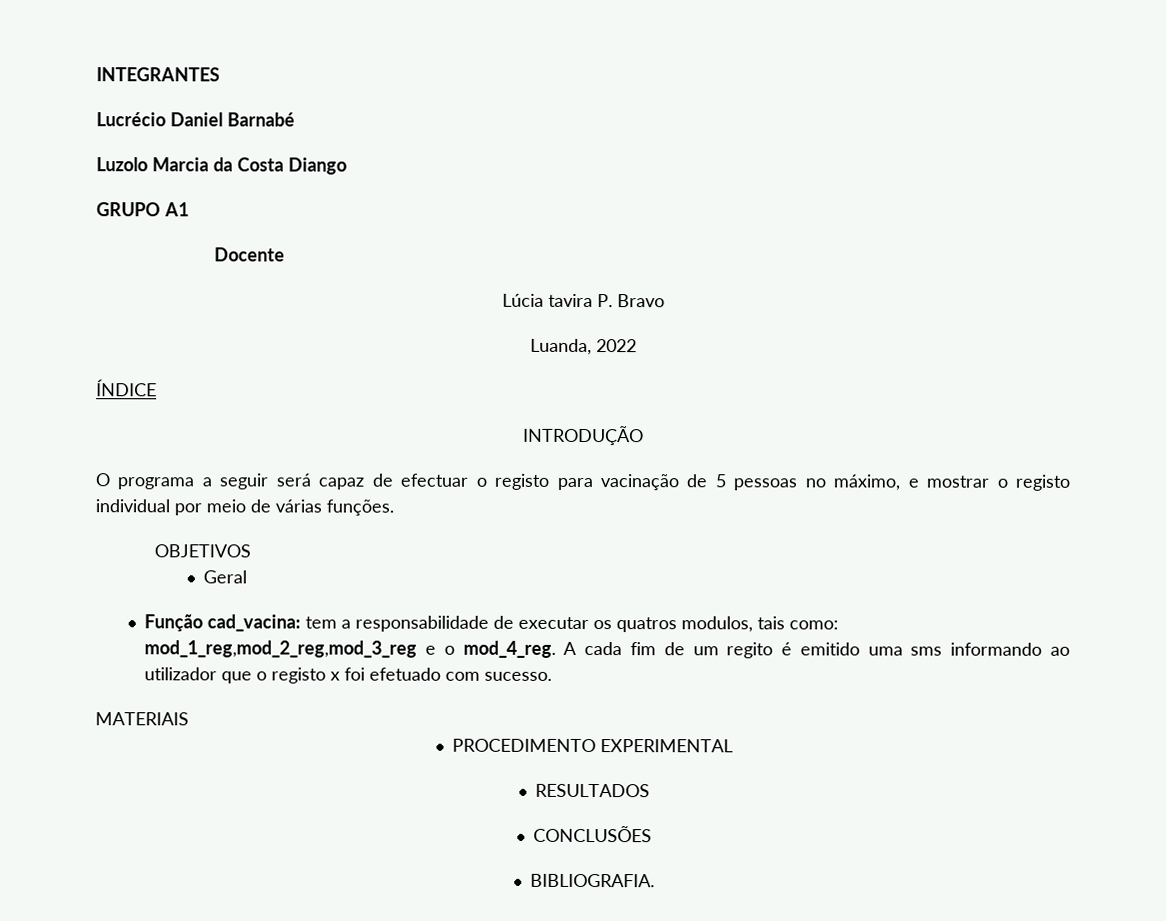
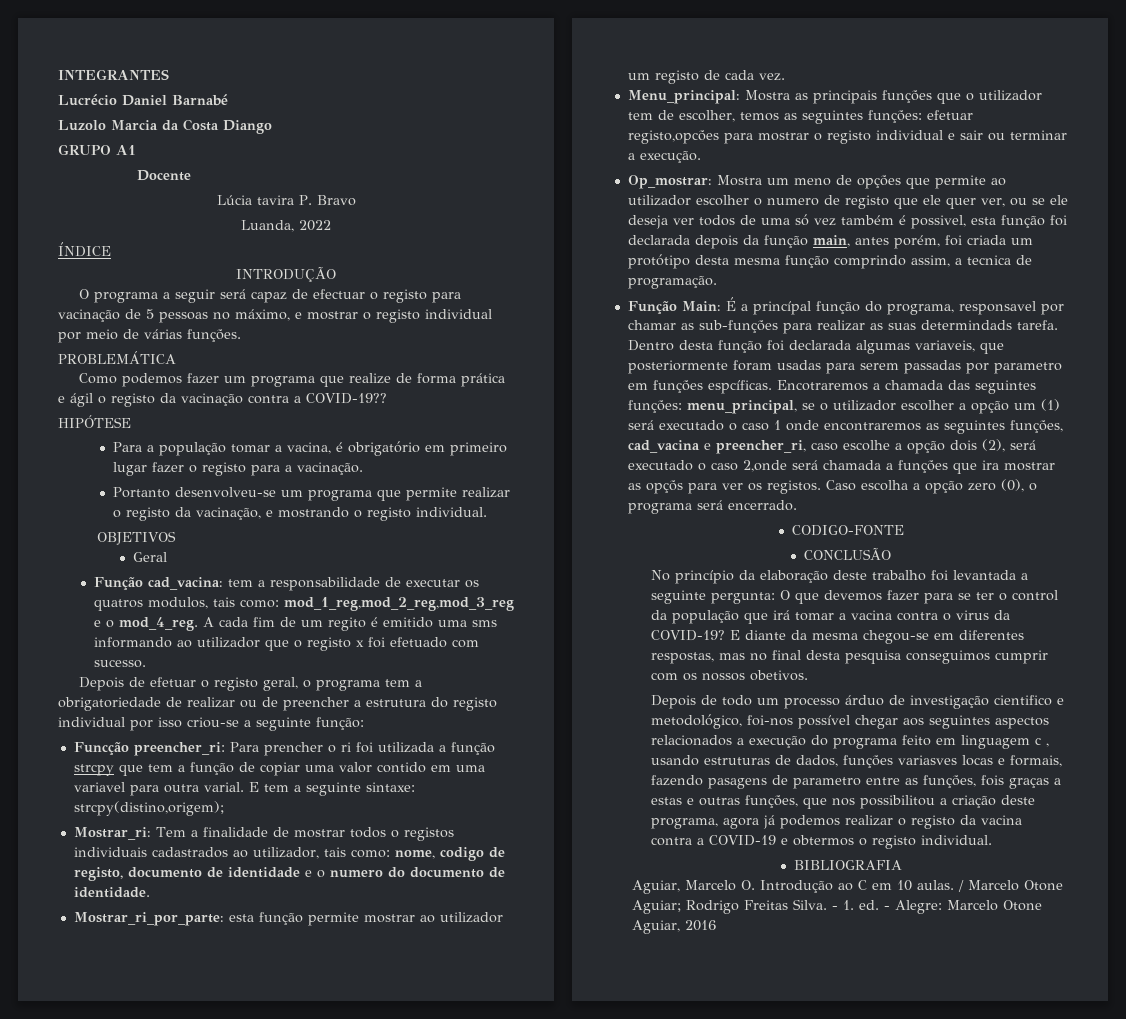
(394, 507) none -> [58,351,176,364] [78,373,505,387] [58,393,387,407] [58,415,131,428] [113,441,508,456] [113,462,364,476] [113,487,511,501] [113,507,488,521] // PROBLEMÁTICA // Como podemos fazer um programa que realize de forma prática e ágil o registo da vacinação contra a COVID-19?? // HIPÓTESE // Para a população tomar a vacina, é obrigatório em primeiro lugar fazer o registo para a vacinação. // Portanto desenvolveu-se um programa que permite realizar o registo da vacinação, e mostrando o registo individual.
[95,712,189,726] [451,738,733,753] [534,783,650,798] [532,825,652,843] [529,873,655,888] MATERIAIS // PROCEDIMENTO EXPERIMENTAL // RESULTADOS // CONCLUSÕES // BIBLIOGRAFIA. -> [78,677,422,691] [58,697,497,711] [58,717,364,731] [73,742,495,756] [73,762,485,776] [73,782,415,796] [73,801,224,816] [73,827,454,841] [73,847,505,861] [73,867,505,881] [73,887,150,898] [73,912,503,926] [627,70,785,84] [627,90,1042,104] [627,110,973,124] [627,130,1067,144] [627,151,701,163] [627,175,1006,189] [627,195,1068,209] [627,214,1067,229] [627,235,1033,249] [627,254,1032,269] [627,276,717,289] [627,297,1064,315] [627,320,1058,334] [627,340,1004,354] [627,360,1062,374] [627,380,1036,394] [627,399,1060,414] [627,420,1063,434] [627,439,1036,454] [627,460,1055,474] [627,479,1037,494] [627,500,797,514] [791,525,904,536] [804,548,892,560] [651,570,1029,584] [651,590,1059,604] [651,610,1011,624] [651,630,1025,644] [651,650,1049,664] [651,670,809,681] [651,695,1065,709] [651,714,1050,729] [651,735,1050,749] [651,755,1063,768] [651,775,1062,789] [651,795,1036,809] [651,815,1023,829] [651,835,993,849] [793,860,902,870] [631,880,1063,894] [631,899,1042,914] [631,920,716,934] Depois de efetuar o registo geral, o programa tem a obrigatoriedade de realizar ou de preencher a estrutura do registo individual por isso criou-se a seguinte função: // Funcção preencher_ri: Para prencher o ri foi utilizada a função strcpy que tem a função de copiar uma valor contido em uma variavel para outra varial. E tem a seguinte sintaxe: strcpy(distino,origem); // Mostrar_ri: Tem a finalidade de mostrar todos o registos individuais cadastrados ao utilizador, tais como: nome, codigo de registo, documento de identidade e o numero do documento de identidade. // Mostrar_ri_por_parte: esta função permite mostrar ao utilizador um registo de cada vez. // Menu_principal: Mostra as principais funções que o utilizador tem de escolher, temos as seguintes funções: efetuar registo,opcões para mostrar o registo individual e sair ou terminar a execução. // Op_mostrar: Mostra um meno de opções que permite ao utilizador escolher o numero de registo que ele quer ver, ou se ele deseja ver todos de uma só vez também é possivel, esta função foi declarada depois da função main, antes porém, foi criada um protótipo desta mesma função comprindo assim, a tecnica de programação. // Função Main: É a princípal função do programa, responsavel por chamar as sub-funções para realizar as suas determindads tarefa. Dentro desta função foi declarada algumas variaveis, que posteriormente foram usadas para serem passadas por parametro em funções espcíficas. Encotraremos a chamada das seguintes funções: menu_principal, se o utilizador escolher a opção um (1) será executado o caso 1 onde encontraremos as seguintes funções, cad_vacina e preencher_ri, caso escolhe a opção dois (2), será executado o caso 2,onde será chamada a funções que ira mostrar as opçõs para ver os registos. Caso escolha a opção zero (0), o programa será encerrado. // CODIGO-FONTE // CONCLUSÃO // No princípio da elaboração deste trabalho foi levantada a seguinte pergunta: O que devemos fazer para se ter o control da população que irá tomar a vacina contra o virus da COVID-19? E diante da mesma chegou-se em diferentes respostas, mas no final desta pesquisa conseguimos cumprir com os nossos obetivos. // Depois de todo um processo árduo de investigação cientifico e metodológico, foi-nos possível chegar aos seguintes aspectos relacionados a execução do programa feito em linguagem c , usando estruturas de dados, funções variasves locas e formais, fazendo pasagens de parametro entre as funções, fois graças a estas e outras funções, que nos possibilitou a criação deste programa, agora já podemos realizar o registo da vacina contra a COVID-19 e obtermos o registo individual. // BIBLIOGRAFIA // Aguiar, Marcelo O. Introdução ao C em 10 aulas. / Marcelo Otone Aguiar; Rodrigo Freitas Silva. - 1. ed. - Alegre: Marcelo Otone Aguiar, 2016

